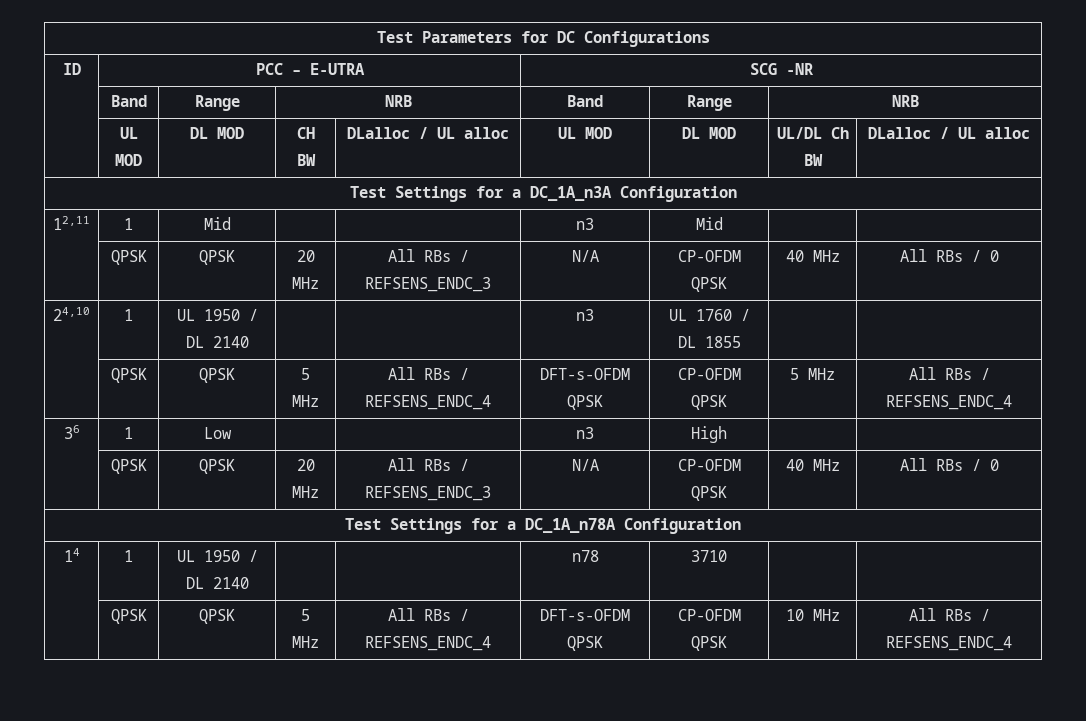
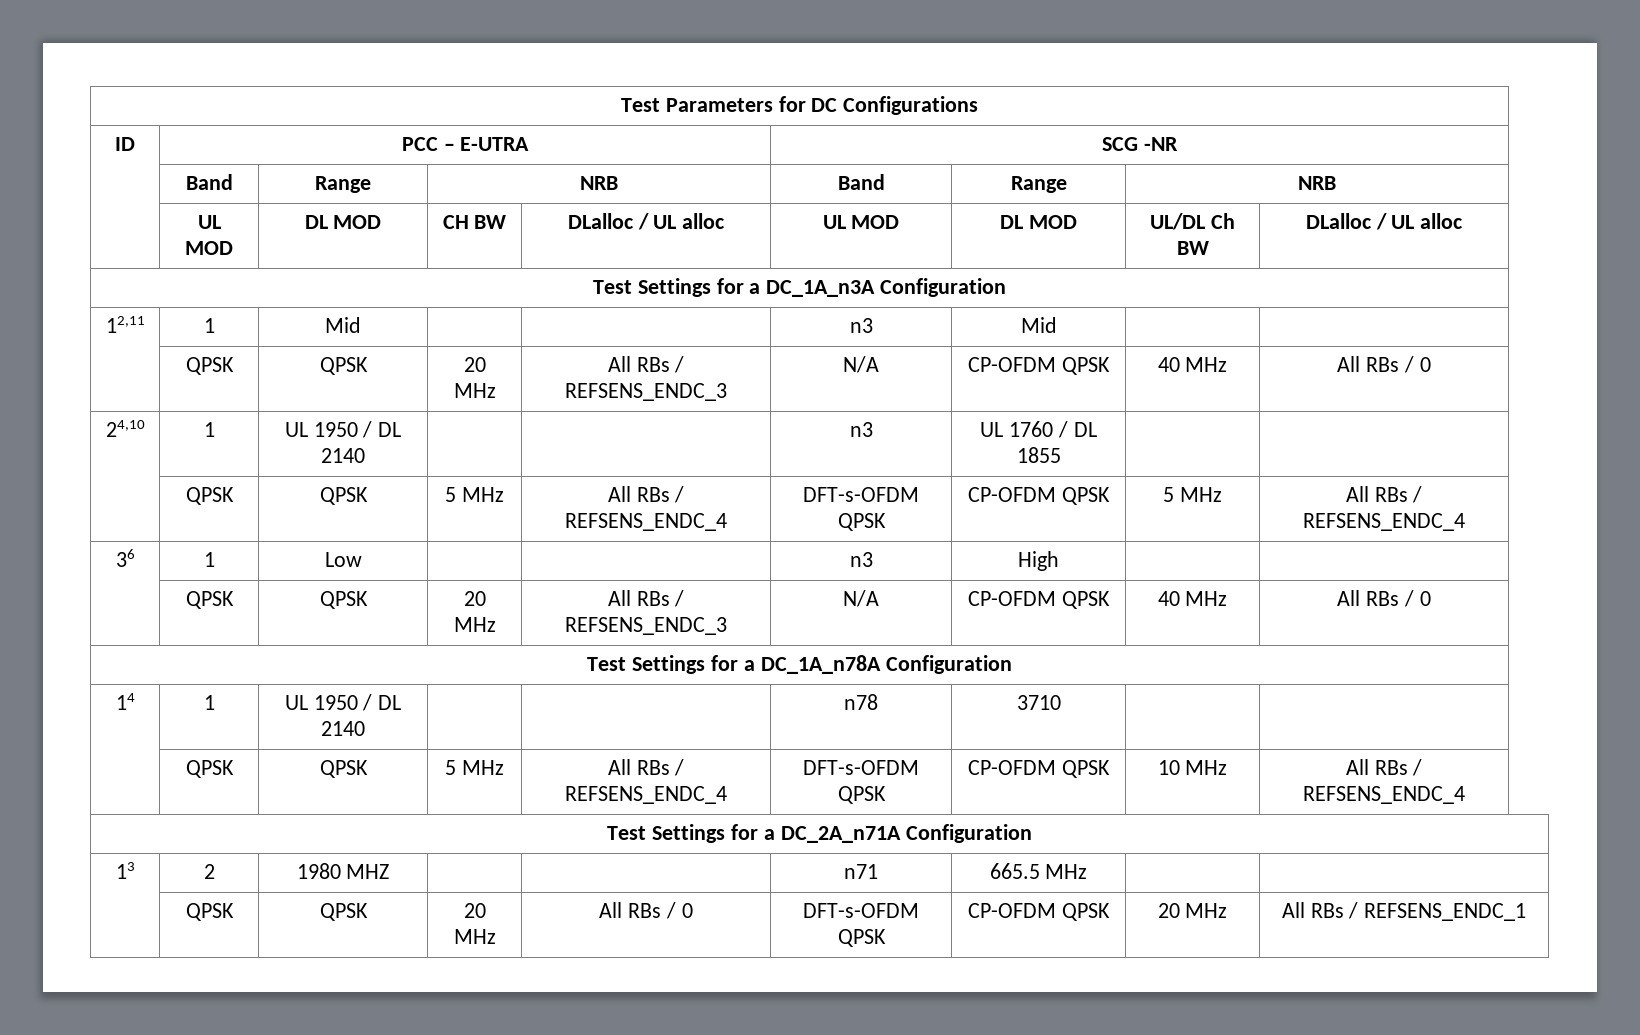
(1012, 643) none -> [607,824,1032,843] [115,862,135,879] [203,864,215,879] [296,863,390,879] [844,864,878,879] [989,863,1088,879] [185,903,234,921] [319,903,368,921] [463,903,486,918] [453,929,496,944] [599,902,693,919] [803,903,919,918] [837,929,886,947] [968,903,1110,921] [1157,903,1228,918] [1281,902,1527,921] // Test Settings for a DC_2A_n71A Configuration // 13 | 2 | 1980 MHZ | | | n71 | 665.5 MHz | | // | QPSK | QPSK | 20 MHz | All RBs / 0 | DFT-s-OFDM QPSK | CP-OFDM QPSK | 20 MHz | All RBs / REFSENS_ENDC_1

